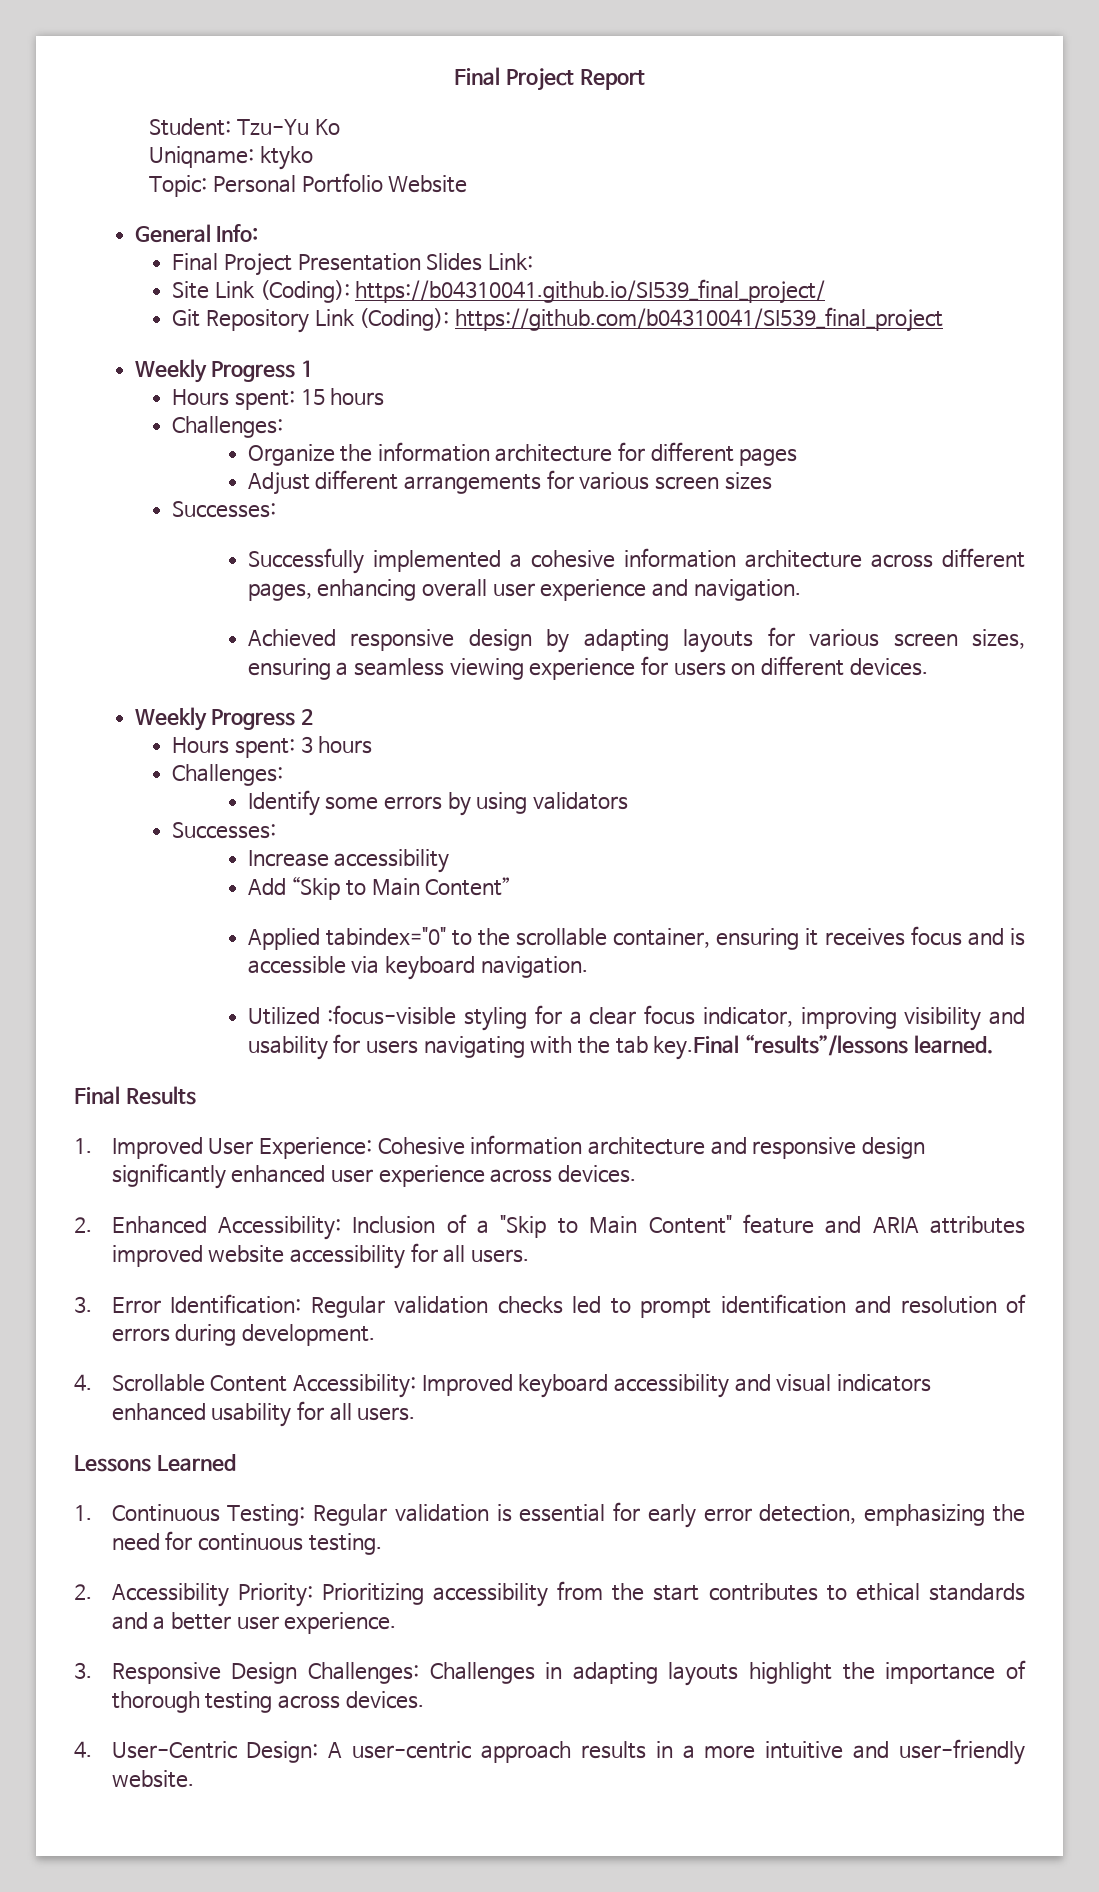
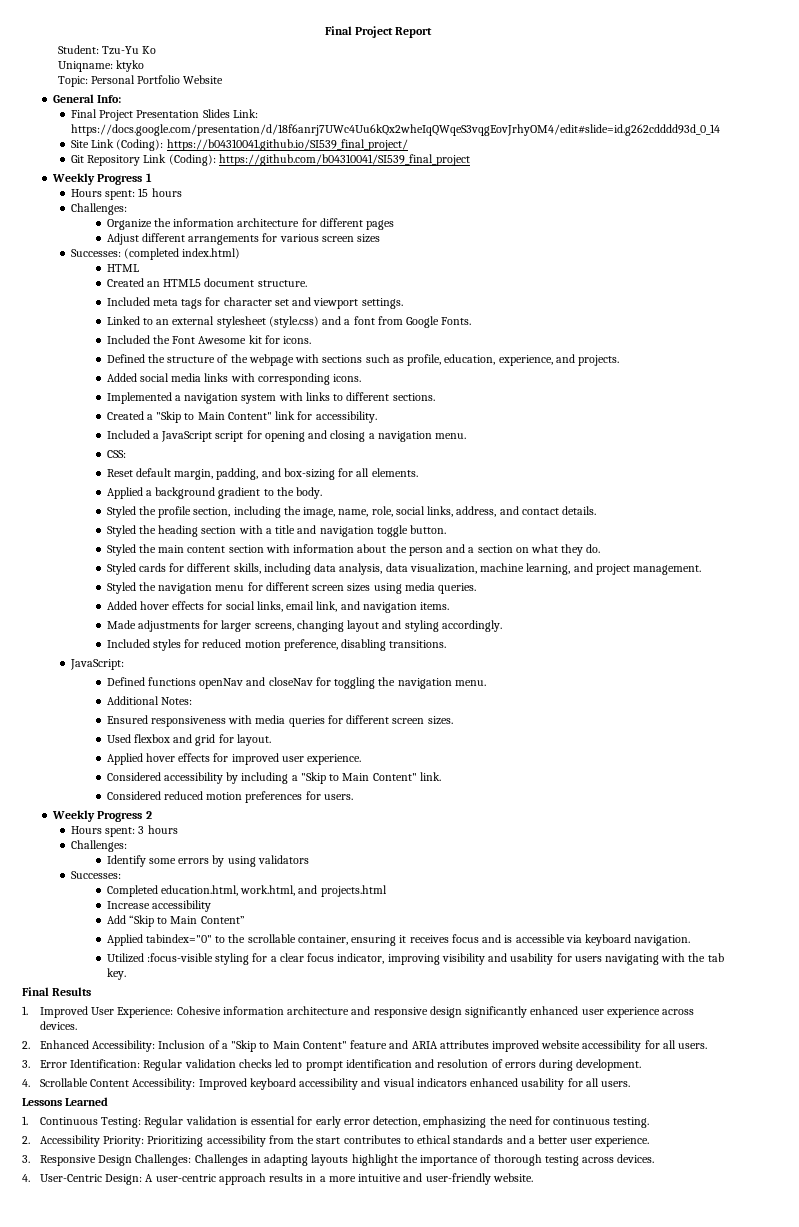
(533, 261) none -> [70,124,720,136] https://docs.google.com/presentation/d/18f6anrj7UWc4Uu6kQx2wheIqQWqeS3vqgEovJrhyOM4/edit#slide=id.g262cdddd93d_0_14
[247,548,1026,574] [247,579,801,601] [247,627,1025,653] [247,656,928,680] // Successfully implemented a cohesive information architecture across different pages, enhancing overall user experience and navigation. // Achieved responsive design by adapting layouts for various screen sizes, ensuring a seamless viewing experience for users on different devices. -> [124,248,241,260] [106,264,139,272] [106,278,307,287] [106,297,403,309] [106,316,472,328] [106,335,312,344] [106,354,619,366] [106,373,362,385] [106,392,435,404] [106,411,377,423] [106,430,467,442] [106,450,126,458] [106,468,418,480] [106,487,323,499] [106,506,596,518] [106,525,447,537] [106,544,601,556] [106,563,701,575] [106,582,477,594] [106,601,450,613] [106,620,502,632] [106,639,447,651] [69,659,124,670] [106,677,486,689] [106,696,192,705] [106,715,453,727] [106,734,271,746] [106,753,362,765] [106,772,441,784] [106,791,353,803] (completed index.html) // HTML // Created an HTML5 document structure. // Included meta tags for character set and viewport settings. // Linked to an external stylesheet (style.css) and a font from Google Fonts. // Included the Font Awesome kit for icons. // Defined the structure of the webpage with sections such as profile, education, experience, and projects. // Added social media links with corresponding icons. // Implemented a navigation system with links to different sections. // Created a "Skip to Main Content" link for accessibility. // Included a JavaScript script for opening and closing a navigation menu. // CSS: // Reset default margin, padding, and box-sizing for all elements. // Applied a background gradient to the body. // Styled the profile section, including the image, name, role, social links, address, and contact details. // Styled the heading section with a title and navigation toggle button. // Styled the main content section with information about the person and a section on what they do. // Styled cards for different skills, including data analysis, data visualization, machine learning, and project management. // Styled the navigation menu for different screen sizes using media queries. // Added hover effects for social links, email link, and navigation items. // Made adjustments for larger screens, changing layout and styling accordingly. // Included styles for reduced motion preference, disabling transitions. // JavaScript: // Defined functions openNav and closeNav for toggling the navigation menu. // Additional Notes: // Ensured responsiveness with media queries for different screen sizes. // Used flexbox and grid for layout. // Applied hover effects for improved user experience. // Considered accessibility by including a "Skip to Main Content" link. // Considered reduced motion preferences for users.
(277, 830) none -> [106,885,387,897] // Completed education.html, work.html, and projects.html
[653,1034,993,1060] key.Final “results”/lessons learned. -> [106,968,126,980] key.

